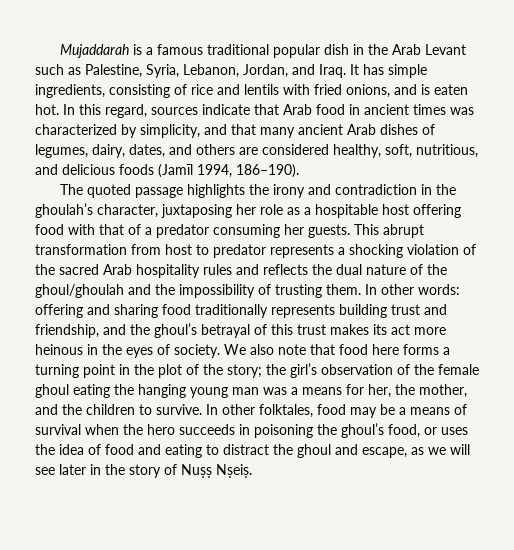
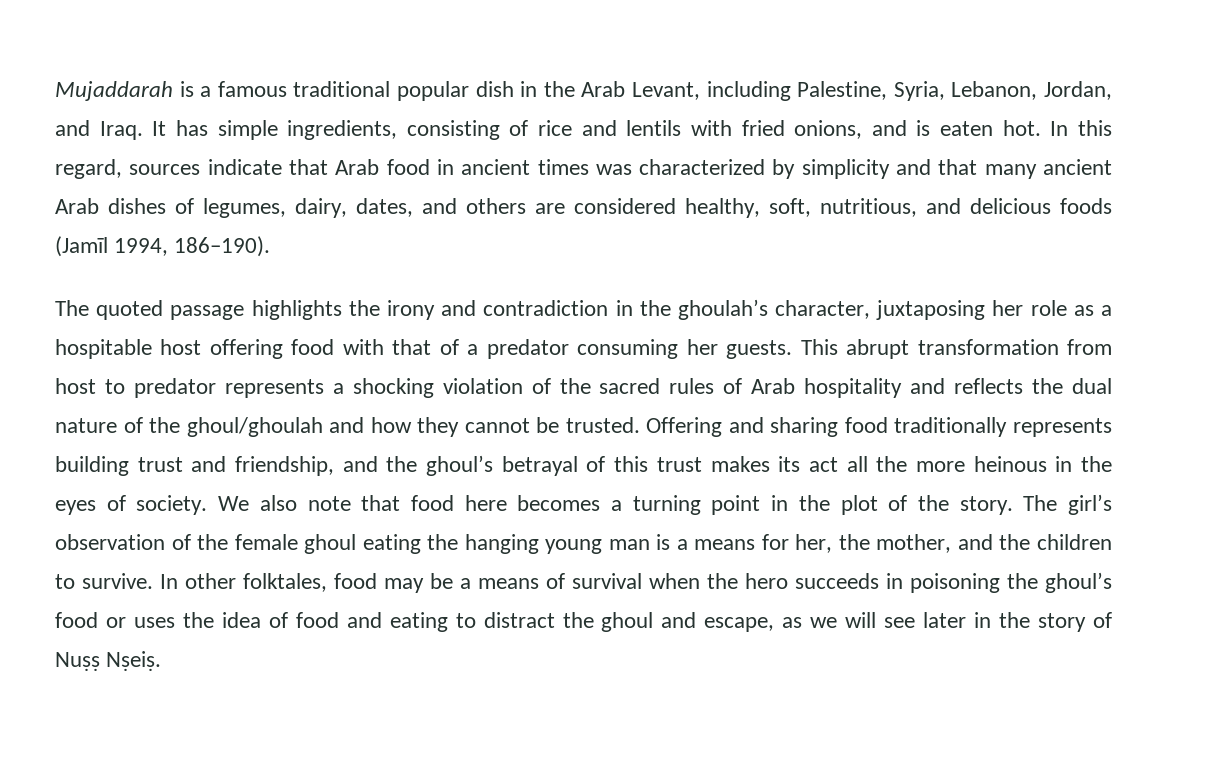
[425,44,467,55] [35,64,81,75] Levant such as -> [632,81,791,101] Levant, including
[140,124,200,138] simplicity, -> [801,159,890,179] simplicity
(99, 269) none -> [669,378,743,394] rules of
[203,264,232,275] rules -> (903, 388) none
[155,284,460,298] [35,304,83,318] the impossibility of trusting them. In other words: offering -> [370,417,723,437] how they cannot be trusted. Offering
(410, 329) none -> [846,456,908,472] all the
[403,344,439,355] forms -> [517,495,601,511] becomes
[227,364,286,378] story; the -> [959,495,1058,515] story. The
[263,387,287,395] was -> [656,534,671,550] is
[388,424,420,438] food, -> [55,612,98,628] food

